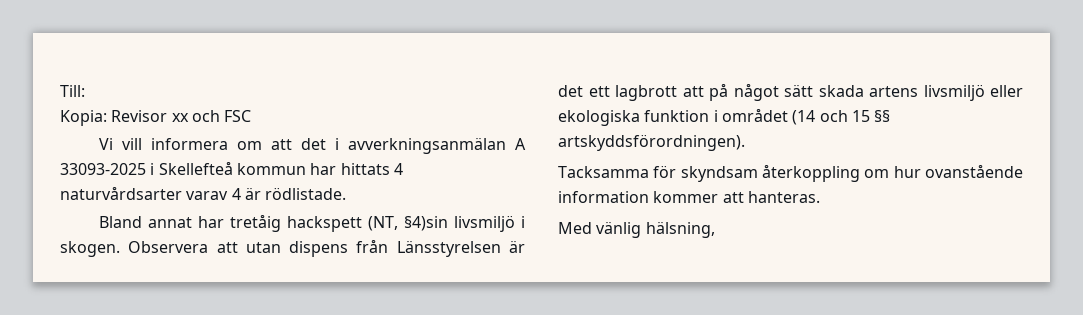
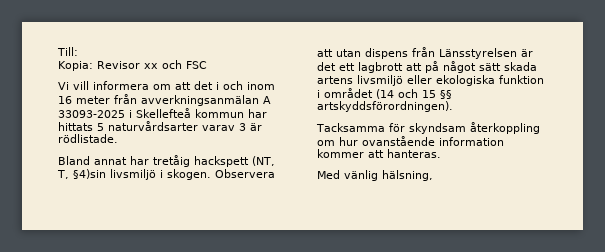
(339, 144) none -> [223,81,275,90] [58,94,137,104] och inom 16 meter från
[393,163,403,175] 4 -> [97,123,104,131] 5
[231,188,241,200] 4 -> [239,123,246,131] 3
(398, 223) none -> [57,170,69,179] T,

